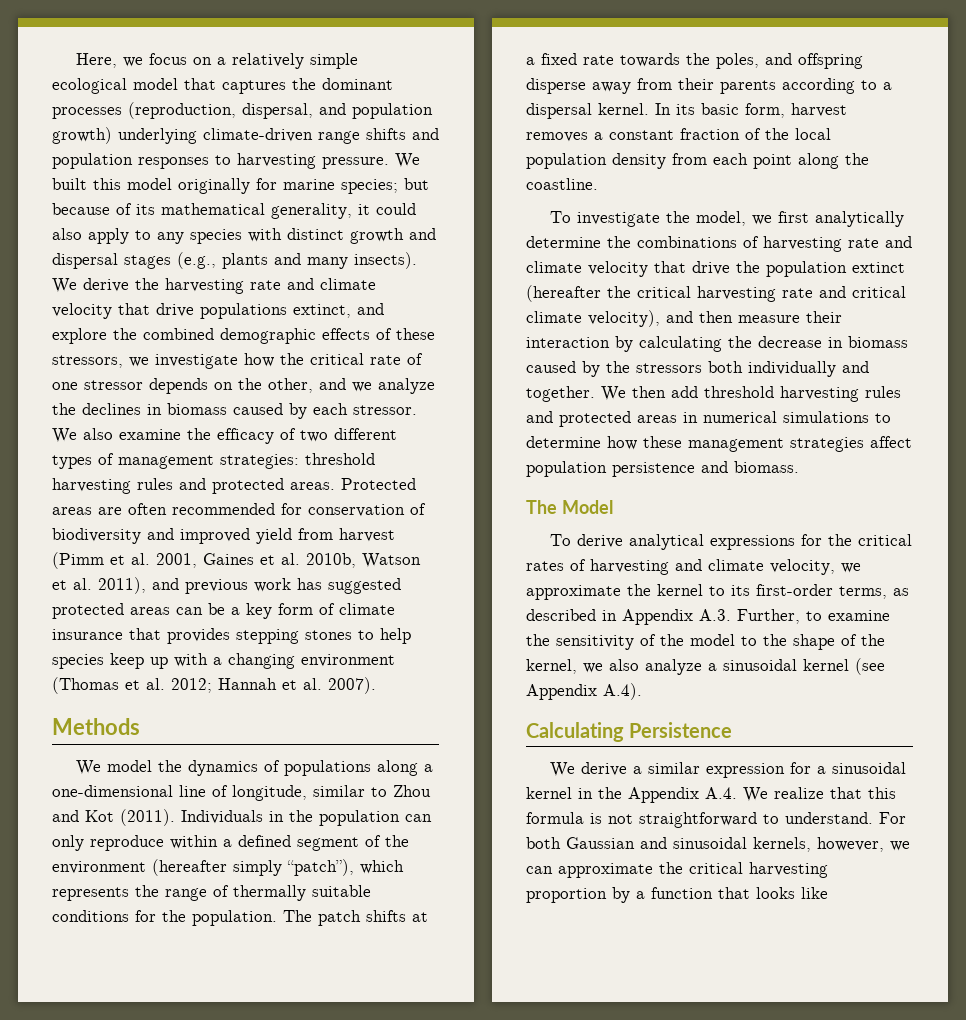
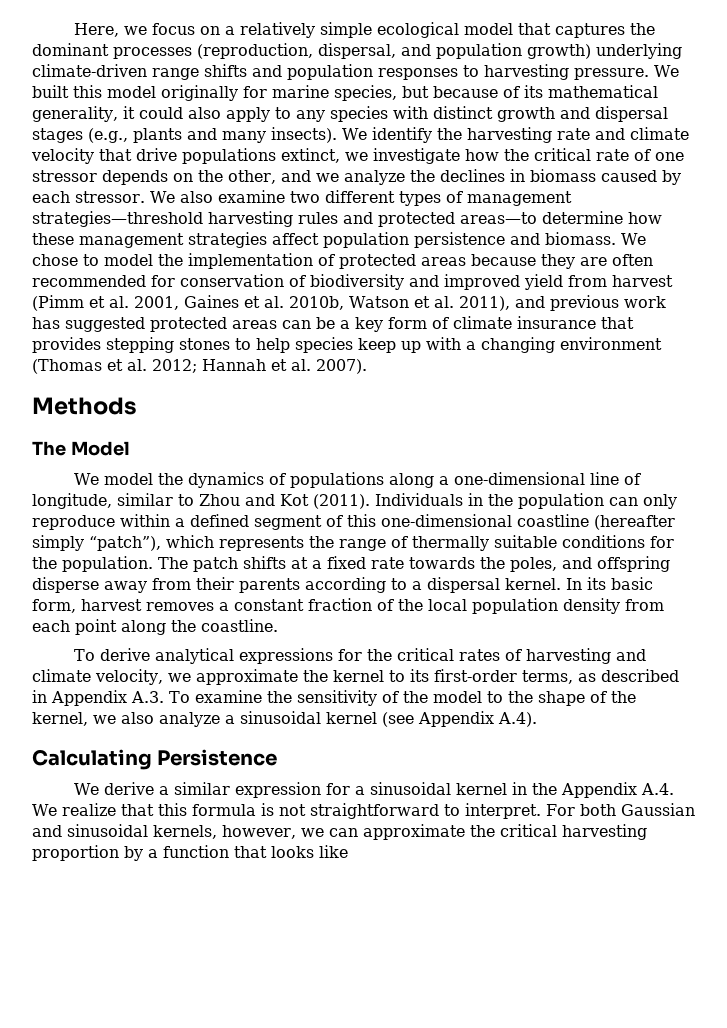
[341,179,398,194] species; -> [334,85,397,101] species,
[83,278,129,292] derive -> [371,127,432,143] identify
[357,303,384,315] [52,328,435,344] [52,355,123,368] and explore the combined demographic effects of these stressors, -> (340, 155) none
[187,428,296,444] the efficacy of -> (285, 196) none
[220,453,375,469] [52,478,416,494] [52,507,92,515] strategies: threshold harvesting rules and protected areas. Protected areas -> [32,211,662,227] [32,232,646,248] [32,253,575,269] strategies—threshold harvesting rules and protected areas—to determine how these management strategies affect population persistence and biomass. We chose to model the implementation of protected areas because they
(140, 726) none -> [32,441,130,456] // The Model
[385,835,409,847] [52,861,146,874] the environment -> [347,514,589,527] this one-dimensional coastline
[550,211,905,227] [526,236,912,252] [526,261,905,277] [526,285,906,302] [526,310,842,327] [526,336,908,352] [526,361,869,377] [526,386,901,402] [526,411,891,427] [526,436,912,452] [526,461,799,477] [526,500,613,514] // To investigate the model, we first analytically determine the combinations of harvesting rate and climate velocity that drive the population extinct (hereafter the critical harvesting rate and critical climate velocity), and then measure their interaction by calculating the decrease in biomass caused by the stressors both individually and together. We then add threshold harvesting rules and protected areas in numerical simulations to determine how these management strategies affect population persistence and biomass. // The Model -> (278, 625) none
[737,609,822,624] Further, to -> [169,691,190,703] To
[785,812,873,824] understand. -> [464,803,541,819] interpret.

